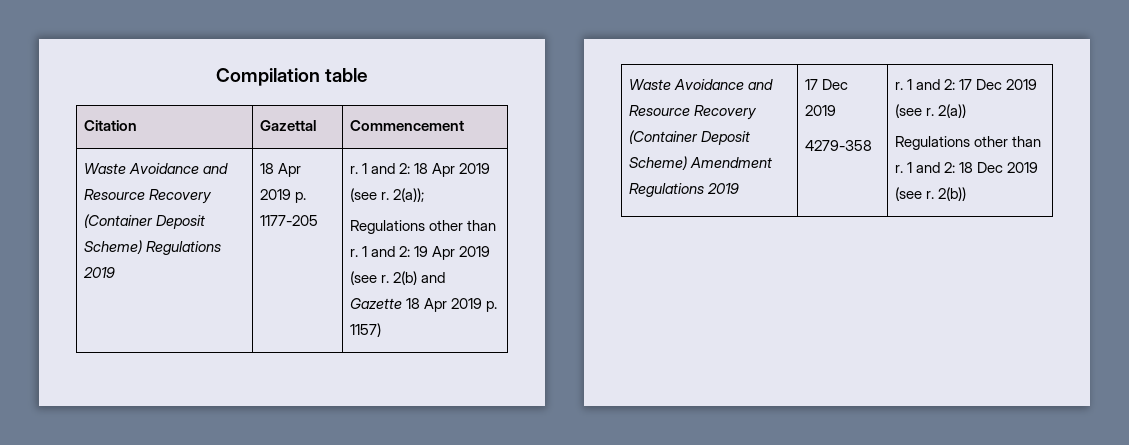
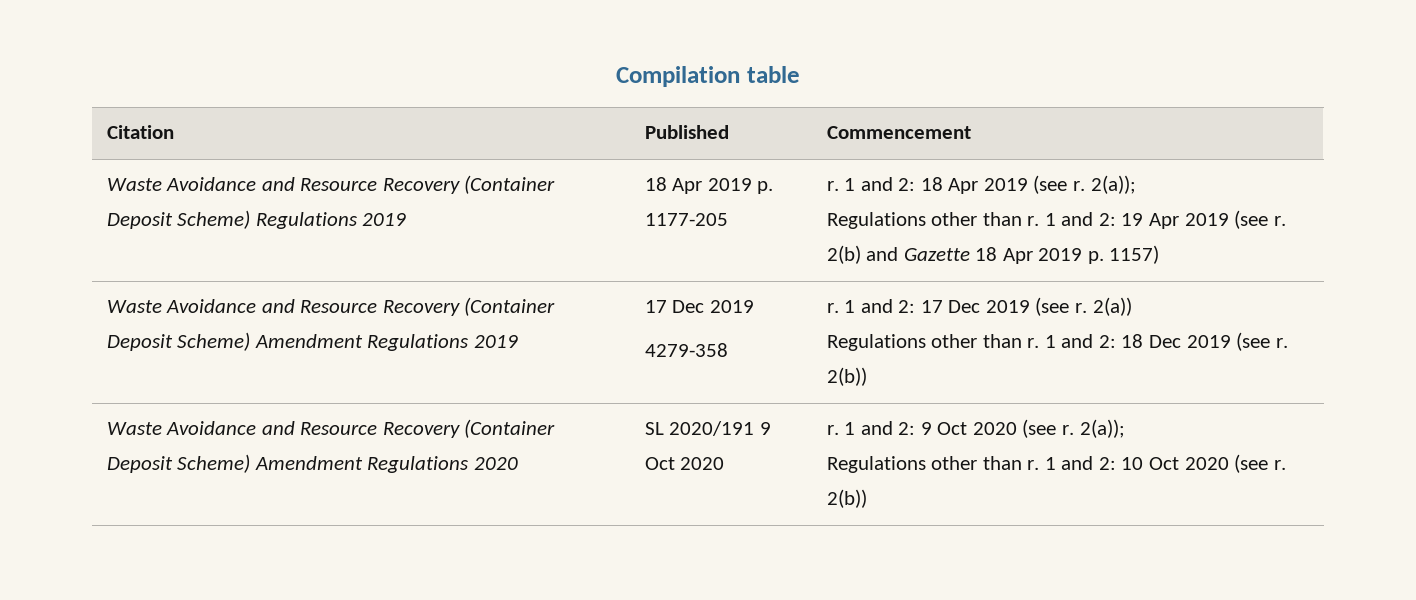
[259,120,316,131] Gazettal -> [644,125,729,139] Published
(966, 194) none -> [106,419,556,438] [106,454,518,473] [644,421,771,436] [644,457,725,470] [826,419,1125,438] [826,454,1286,473] [826,489,867,508] // Waste Avoidance and Resource Recovery (Container Deposit Scheme) Amendment Regulations 2020 | SL 2020/191 9 Oct 2020 | r. 1 and 2: 9 Oct 2020 (see r. 2(a)); // Regulations other than r. 1 and 2: 10 Oct 2020 (see r. 2(b))

